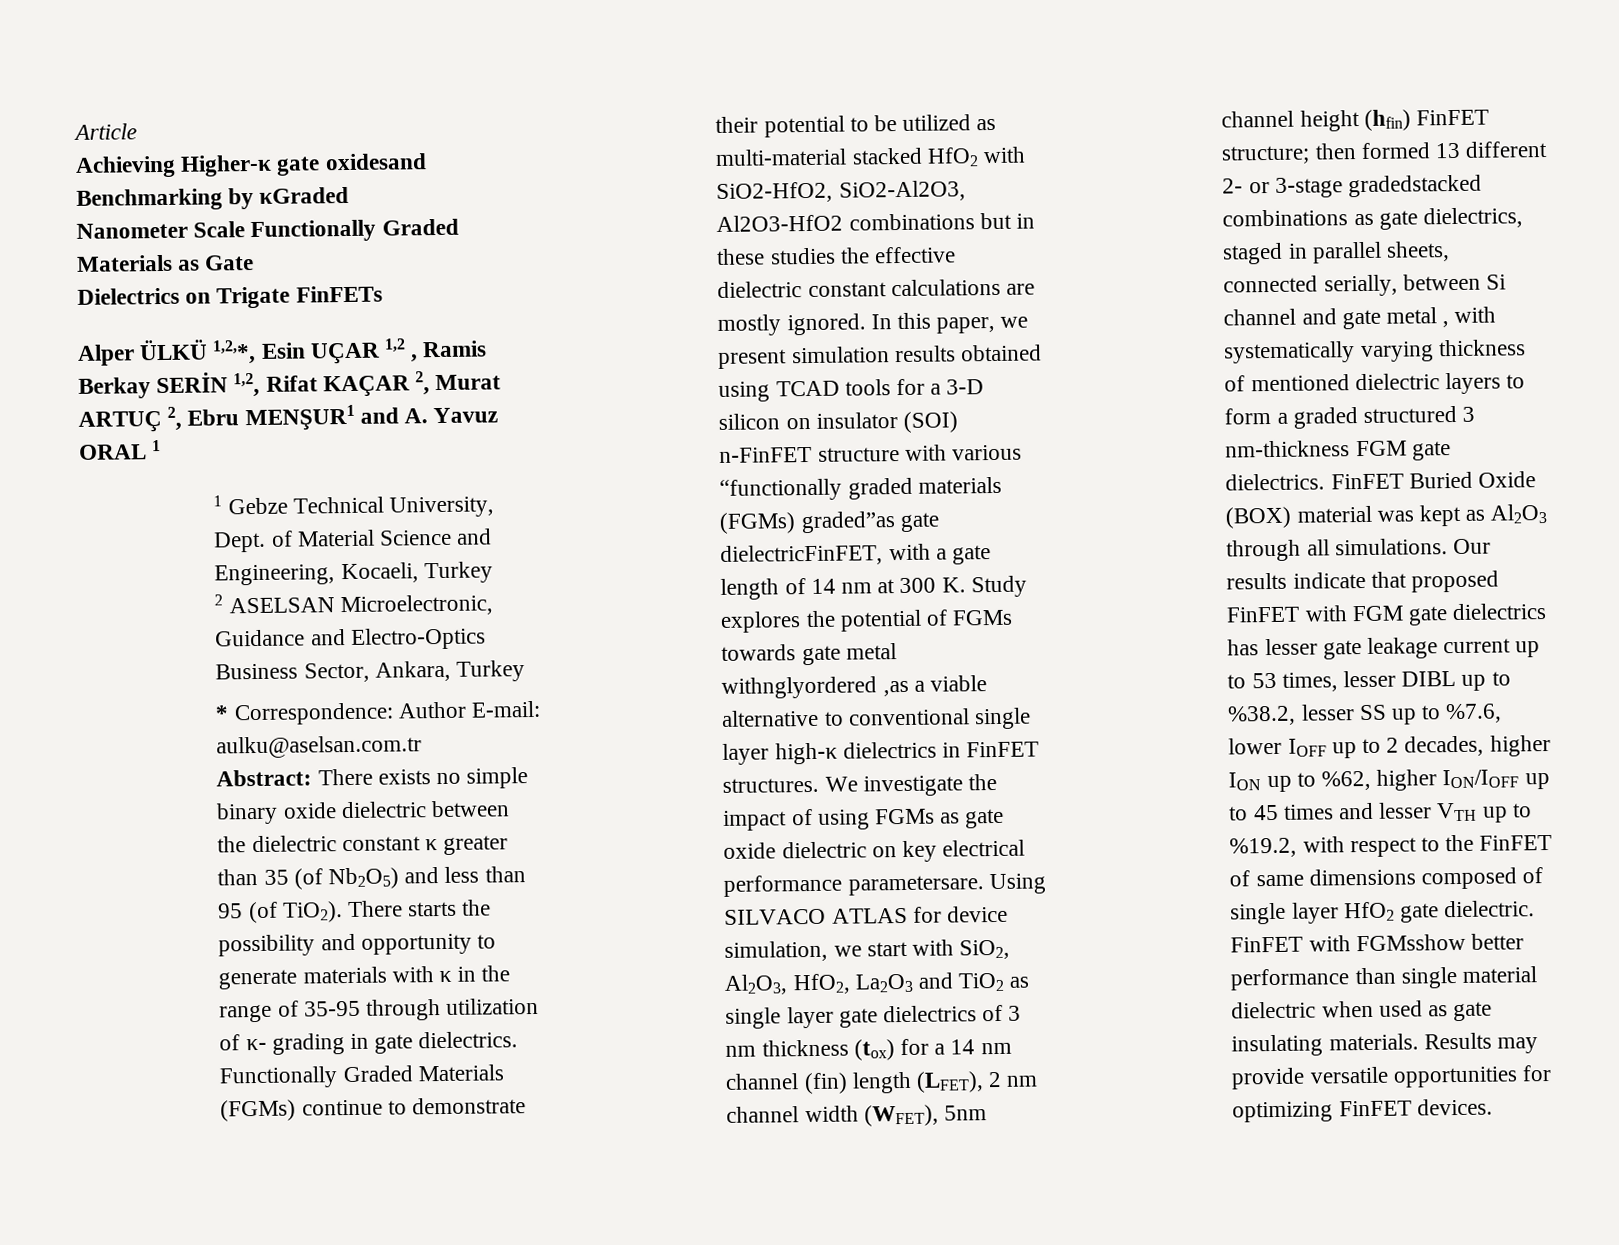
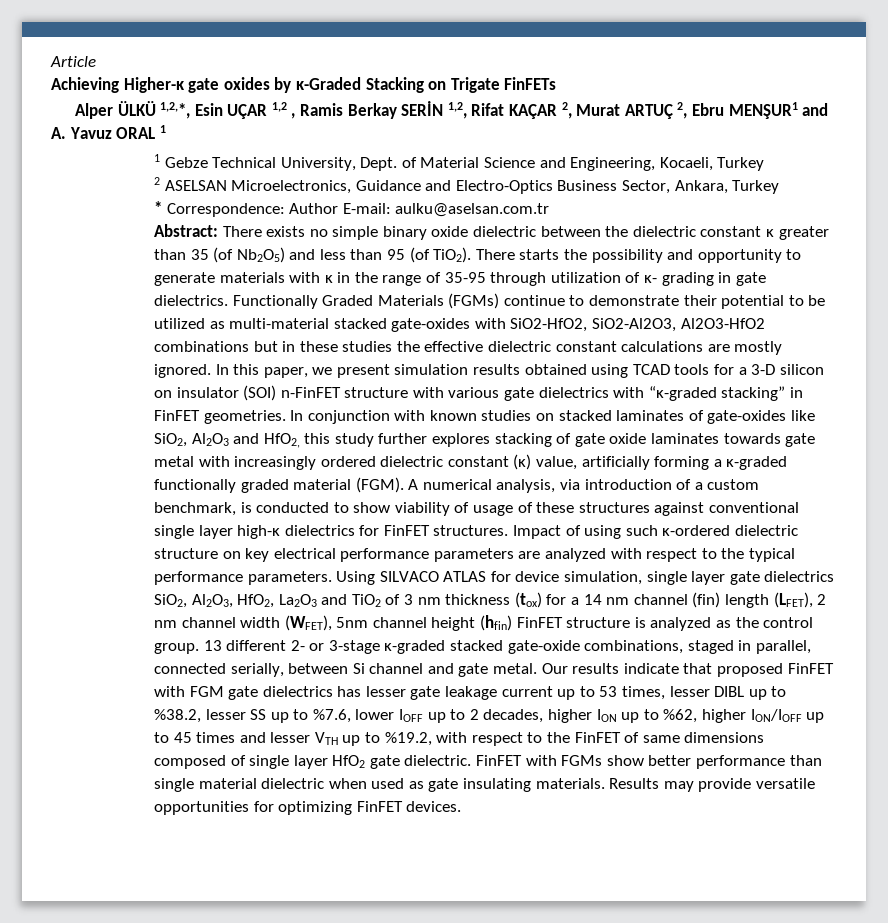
[324,153,427,171] [76,186,350,211] [76,218,459,243] [76,254,255,272] [77,287,180,305] oxidesand Benchmarking by κGraded // Nanometer Scale Functionally Graded Materials as Gate // Dielectrics -> [223,77,424,93] oxides by κ-Graded Stacking
[339,594,493,617] Microelectronic, -> [231,180,352,194] Microelectronics,
[926,147,979,167] HfO2 -> [391,318,471,332] gate-oxides
[719,476,1002,501] [719,511,940,534] [720,543,992,566] [720,575,1027,600] [720,609,1014,633] [721,643,897,666] [721,675,988,699] [721,709,844,727] “functionally graded materials (FGMs) graded”as gate dielectricFinFET, with a gate length of 14 nm at 300 K. Study explores the potential of FGMs towards gate metal withnglyordered ,as a viable alternative to -> [504,386,803,401] [153,410,815,424] [153,433,816,448] [153,454,788,470] [153,477,760,493] [153,502,705,516] gate dielectrics with “κ-graded stacking” in FinFET geometries. In conjunction with known studies on stacked laminates of gate-oxides like SiO2, Al2O3 and HfO2, this study further explores stacking of gate oxide laminates towards gate metal with increasingly ordered dielectric constant (κ) value, artificially forming a κ-graded functionally graded material (FGM). A numerical analysis, via introduction of a custom benchmark, is conducted to show viability of usage of these structures against
[942,742,962,758] in -> [359,525,380,536] for
[824,773,998,797] [723,808,1005,831] [723,839,1026,863] [723,874,984,897] We investigate the impact of using FGMs as gate oxide dielectric on key electrical performance parametersare. -> [513,525,798,539] [153,548,795,562] [153,571,332,585] Impact of using such κ-ordered dielectric structure on key electrical performance parameters are analyzed with respect to the typical performance parameters.
[833,939,955,957] we start with -> [646,571,835,585] single layer gate dielectrics
[1009,976,1030,988] [725,1005,978,1029] as single layer gate dielectrics -> (381, 600) none
[1221,142,1431,165] structure; then formed -> [566,617,814,631] [153,643,199,654] structure is analyzed as the control group.
[1348,174,1483,198] [1222,207,1524,230] [1222,241,1451,265] gradedstacked combinations as gate dielectrics, staged in parallel sheets, -> [384,640,811,654] κ-graded stacked gate-oxide combinations, staged in parallel,
[1386,306,1497,328] [1223,339,1526,364] [1224,372,1526,395] [1224,405,1476,429] [1225,440,1451,461] [1225,471,1537,491] [1225,504,1548,529] [1226,538,1448,562] metal , with systematically varying thickness of mentioned dielectric layers to form a graded structured 3 nm-thickness FGM gate dielectrics. FinFET Buried Oxide (BOX) material was kept as Al2O3 through all simulations. -> [493,663,538,674] metal.
[1355,933,1466,952] FGMsshow -> [561,755,644,766] FGMs show

